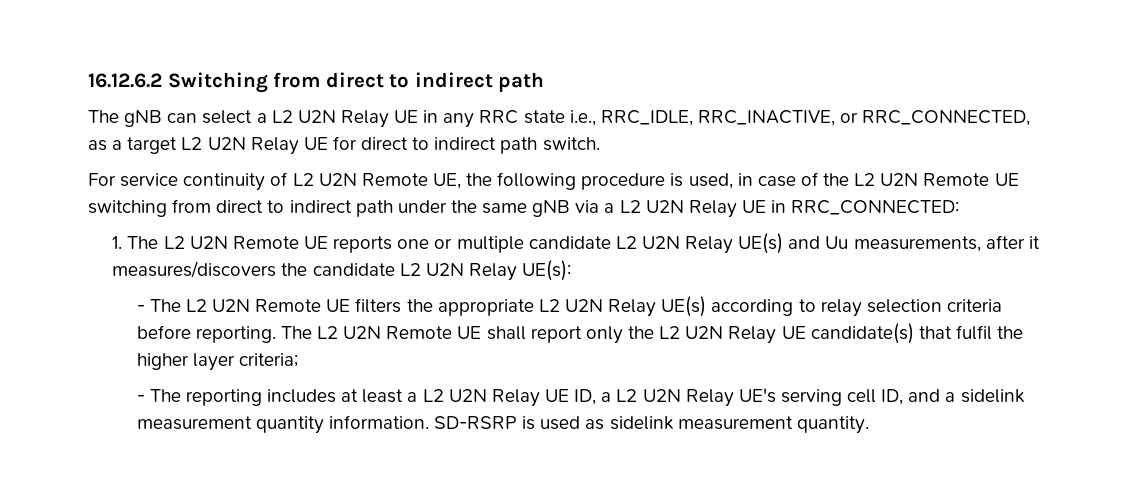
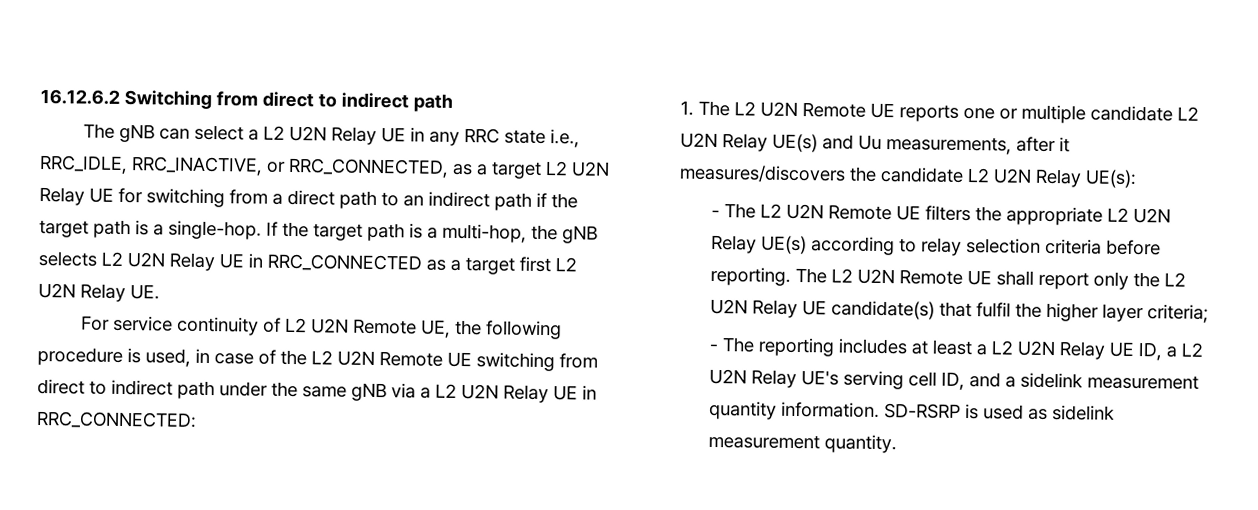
[361,137,600,154] direct to indirect path switch. -> [146,188,578,211] [39,219,598,244] [38,250,577,275] [38,282,160,303] switching from a direct path to an indirect path if the target path is a single-hop. If the target path is a multi-hop, the gNB selects L2 U2N Relay UE in RRC_CONNECTED as a target first L2 U2N Relay UE.

